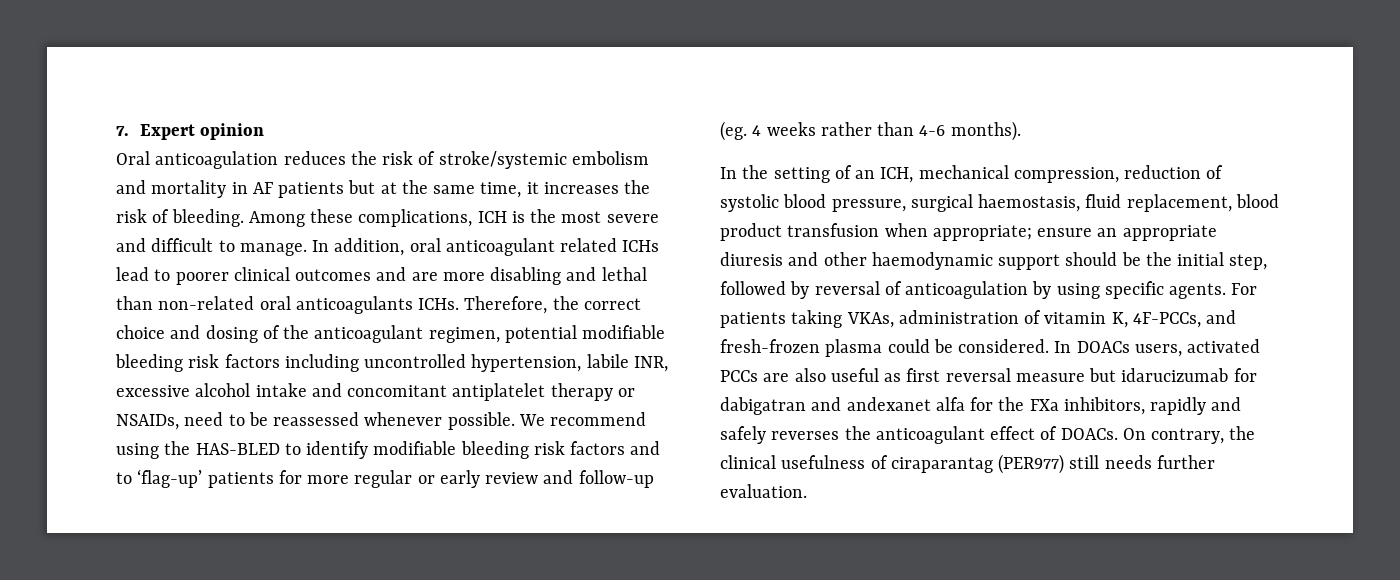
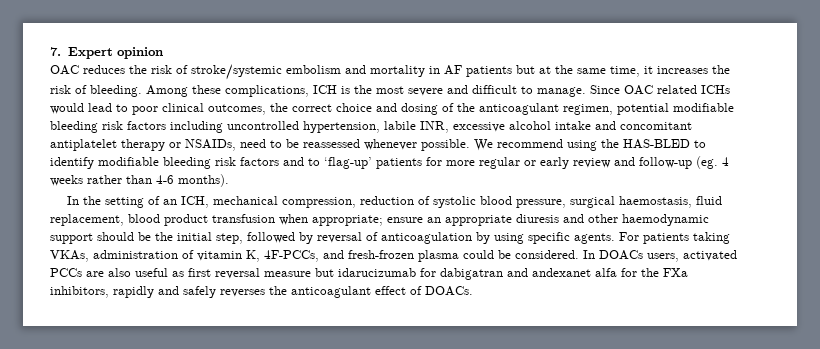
[116,151,279,169] Oral anticoagulation -> [50,65,79,75] OAC
[312,238,555,256] In addition, oral anticoagulant -> [590,85,653,95] Since OAC
(660, 246) none -> [50,103,84,114] would
[175,267,647,285] [116,296,548,314] poorer clinical outcomes and are more disabling and lethal than non-related oral anticoagulants ICHs. Therefore, -> [132,103,266,115] poor clinical outcomes,
[1122,426,1256,444] [720,454,1215,474] [720,484,807,498] On contrary, the clinical usefulness of ciraparantag (PER977) still needs further evaluation. -> (473, 291) none

